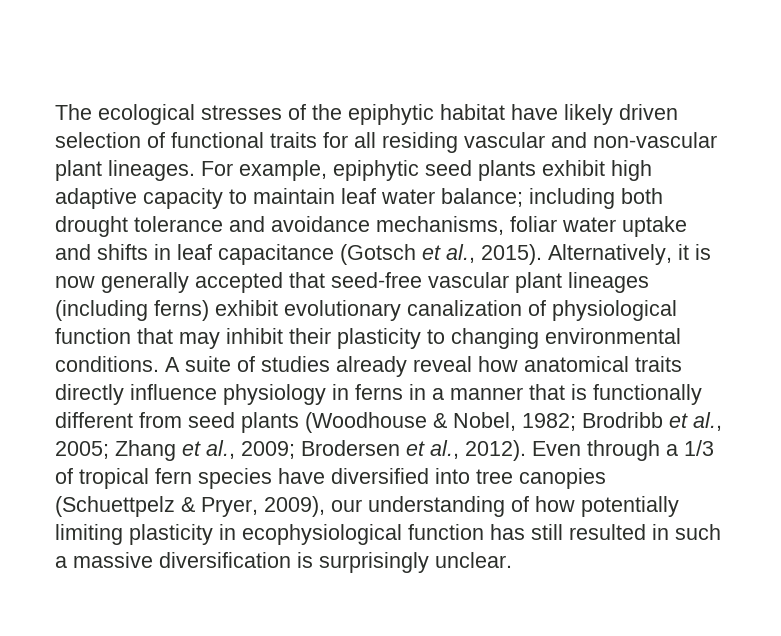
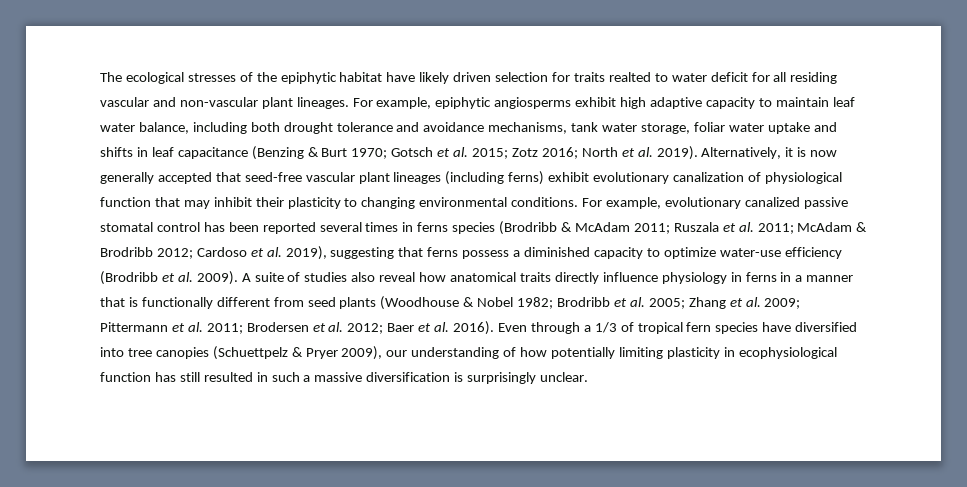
[147,132,317,148] of functional traits -> [552,72,748,82] for traits realted to water deficit
[425,160,536,181] seed plants -> [494,97,572,109] angiosperms
[441,188,523,207] balance; -> [138,122,189,134] balance,
(504, 225) none -> [571,122,691,134] tank water storage,
[340,244,542,265] (Gotsch et al., 2015). -> [251,146,698,160] (Benzing & Burt 1970; Gotsch et al. 2015; Zotz 2016; North et al. 2019).
(159, 364) none -> [582,197,848,209] [100,221,868,235] [100,246,842,260] [100,271,238,285] For example, evolutionary canalized passive stomatal control has been reported several times in ferns species (Brodribb & McAdam 2011; Ruszala et al. 2011; McAdam & Brodribb 2012; Cardoso et al. 2019), suggesting that ferns possess a diminished capacity to optimize water-use efficiency (Brodribb et al. 2009).
[336,356,407,377] already -> [351,272,376,282] also
[453,412,516,431] Nobel, -> [477,297,514,307] Nobel
[693,412,722,431] al., -> [629,297,645,307] al.
[206,440,526,461] al., 2009; Brodersen et al., 2012). -> [745,297,801,309] [100,321,495,335] al. 2009; Pittermann et al. 2011; Brodersen et al. 2012; Baer et al. 2016).
[201,497,258,517] Pryer, -> [305,348,338,359] Pryer

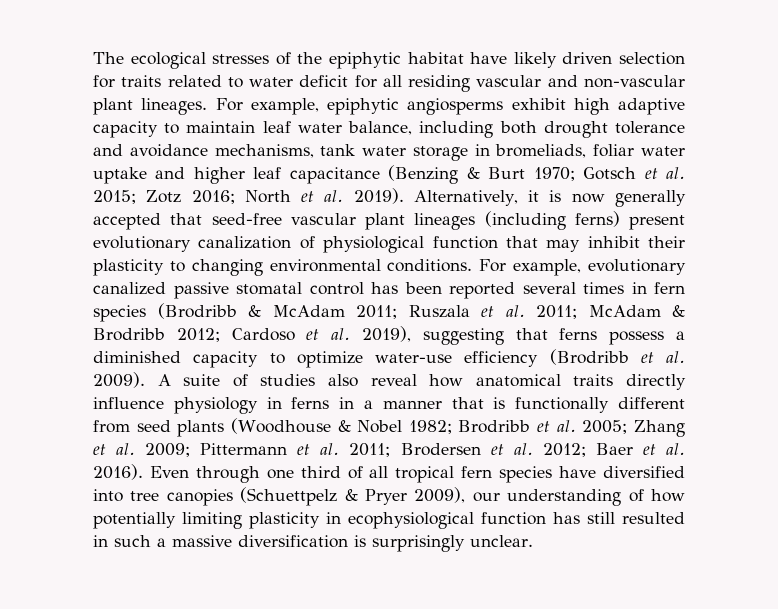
[608,72,651,82] realted -> [167,75,222,87] related
[641,123,691,134] storage, -> [412,144,587,161] storage in bromeliads,
[100,147,148,157] shifts in -> [193,167,245,184] higher
[548,172,590,182] exhibit -> [629,215,685,230] present
[417,222,449,232] ferns -> [654,282,685,294] fern
[583,322,634,333] a 1/3 of -> [266,466,389,479] one third of all

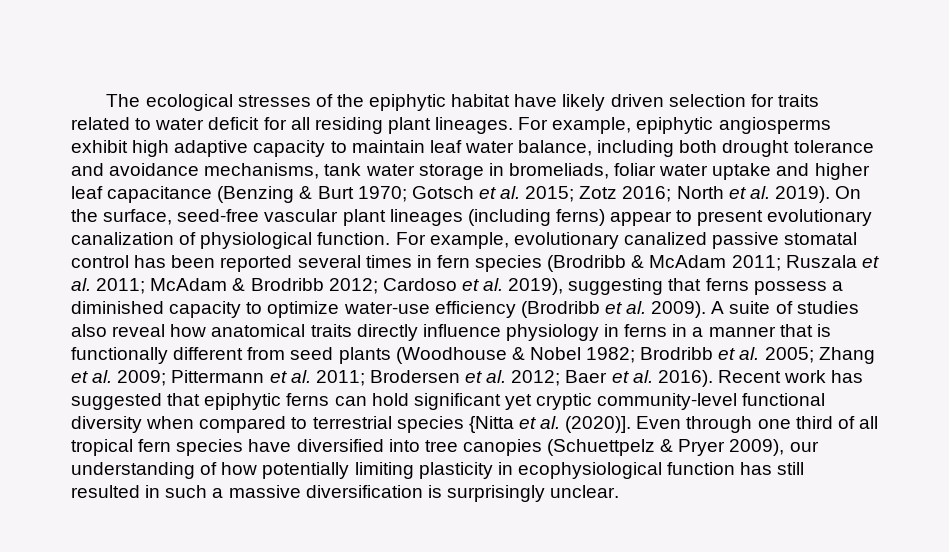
[476,75,685,88] vascular and non-vascular -> (383, 125) none
[413,190,686,207] [93,213,203,230] Alternatively, it is now generally accepted that -> [835,186,862,199] [71,209,173,225] On the surface,
(620, 219) none -> [610,210,693,226] appear to
[432,236,685,252] [93,259,473,276] function that may inhibit their plasticity to changing environmental conditions. -> [317,232,391,245] function.
(143, 472) none -> [717,370,864,383] [71,393,826,410] [71,416,632,433] Recent work has suggested that epiphytic ferns can hold significant yet cryptic community-level functional diversity when compared to terrestrial species {Nitta et al. (2020)].

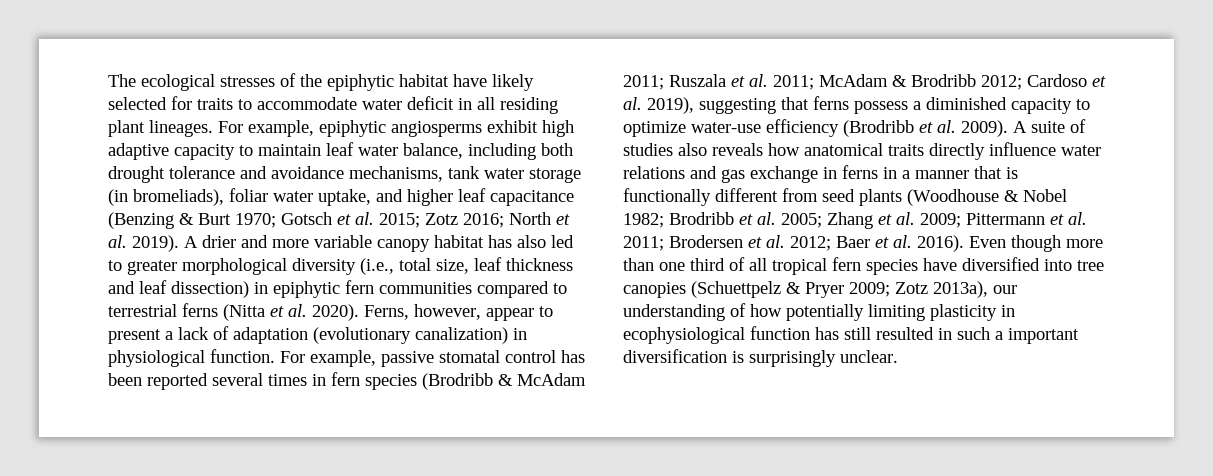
[610,94,819,107] [71,117,152,130] driven selection for traits related to -> [108,96,357,110] selected for traits to accommodate
[263,117,287,130] for -> [458,98,472,110] in
[488,163,609,179] in bromeliads, -> [108,189,224,206] (in bromeliads),
[712,163,772,180] uptake -> [318,189,371,206] uptake,
[835,186,862,199] [71,209,873,226] [71,232,197,245] On the surface, seed-free vascular plant lineages (including ferns) appear to present evolutionary canalization of -> [184,235,574,252] [108,257,573,275] [108,280,567,298] [108,303,553,321] [108,326,527,344] A drier and more variable canopy habitat has also led to greater morphological diversity (i.e., total size, leaf thickness and leaf dissection) in epiphytic fern communities compared to terrestrial ferns (Nitta et al. 2020). Ferns, however, appear to present a lack of adaptation (evolutionary canalization) in
[513,232,707,249] evolutionary canalized -> (376, 358) none
[112,324,166,337] reveal -> [712,143,763,156] reveals
[505,324,599,341] physiology -> [1061,145,1101,156] [623,166,818,183] water relations and gas exchange
[717,370,864,383] [71,393,826,410] [71,416,753,433] Recent work has suggested that epiphytic ferns can hold significant yet cryptic community-level functional diversity when compared to terrestrial species {Nitta et al. (2020)]. Even through -> [969,235,1103,252] [623,258,654,271] Even though more than
[729,439,785,456] 2009), -> [849,281,988,298] 2009; Zotz 2013a),
[228,485,301,498] massive -> [1008,328,1079,344] important

